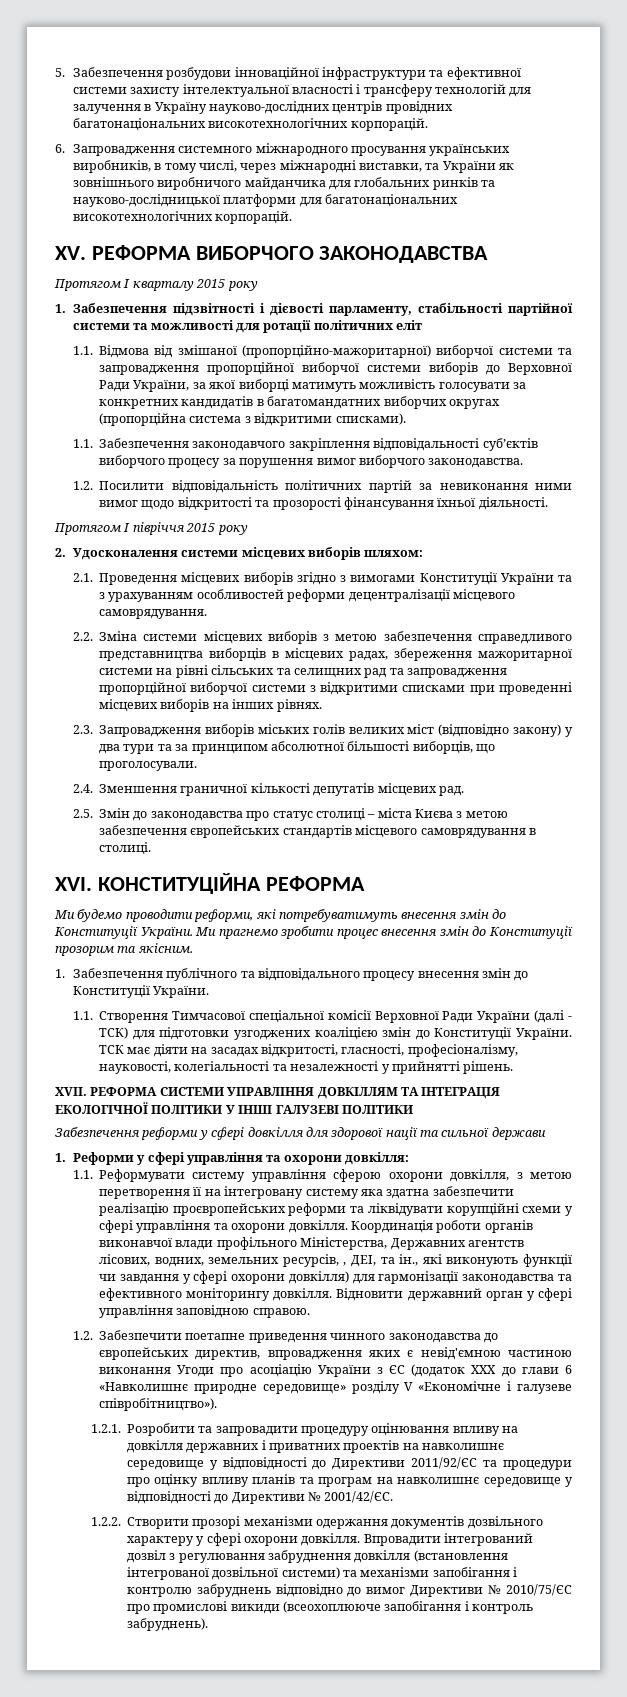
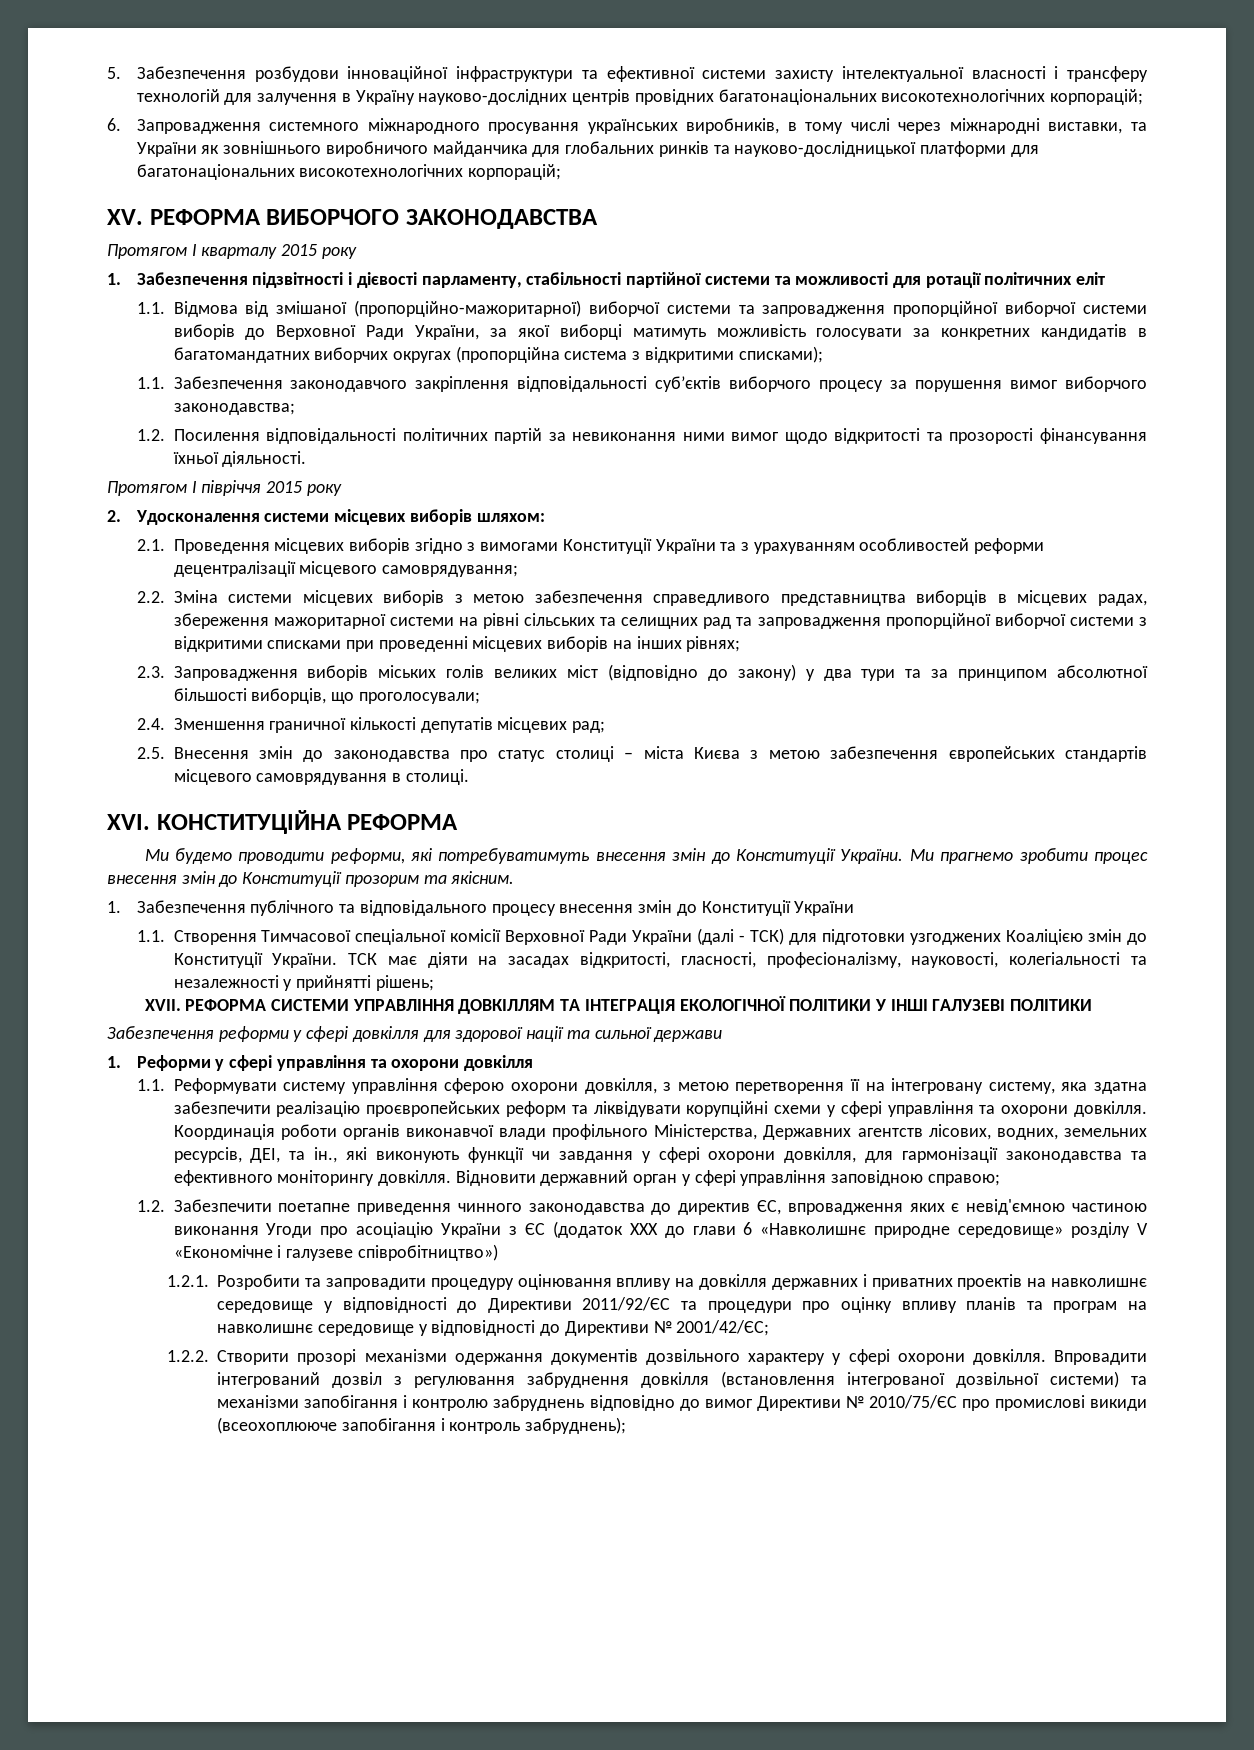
[350,118,428,131] корпорацій. -> [1050,89,1144,105] корпорацій;
[198,160,237,172] числі, -> [850,118,890,131] числі
[215,211,293,224] корпорацій. -> [468,164,562,180] корпорацій;
[335,413,406,425] списками). -> [738,346,823,363] списками);
[428,458,524,468] [72,480,278,493] законодавства. // 1.2. Посилити відповідальність -> [173,403,295,415] [136,428,397,444] законодавства; // 1.2. Посилення відповідальності
[99,609,208,619] самоврядування. -> [381,565,518,577] самоврядування;
[276,699,322,712] рівнях. -> [686,636,741,652] рівнях;
(510, 730) none -> [707,669,728,681] до
[99,761,198,771] проголосували. -> [358,692,480,704] проголосували;
[438,786,464,796] рад. -> [572,721,606,733] рад;
[99,808,131,818] Змін -> [173,746,293,759] Внесення змін
[153,986,210,998] України. -> [794,901,855,916] України
[314,1027,378,1040] коаліцією -> [1006,929,1084,945] Коаліцією
[463,1061,514,1074] рішень. -> [375,975,434,991] рішень;
[345,1152,410,1165] довкілля: -> [464,1055,534,1071] довкілля
[305,1189,359,1199] систему -> [988,1082,1055,1094] систему,
[288,1203,347,1216] реформи -> [505,1101,566,1117] реформ
[343,1262,347,1266] , -> (242, 1155) none
[288,1271,349,1284] довкілля) -> [784,1147,857,1163] довкілля,
[252,1308,310,1318] справою. -> [927,1174,1000,1186] справою;
[99,1347,261,1360] європейських директив, -> [678,1200,782,1215] директив ЄС,
[99,1398,218,1411] співробітництво»). -> [357,1244,498,1261] співробітництво»)
[324,1491,394,1503] 2001/42/ЄC. -> [676,1320,770,1336] 2001/42/ЄC;
[126,1618,208,1631] забруднень). -> [525,1417,627,1434] забруднень);

